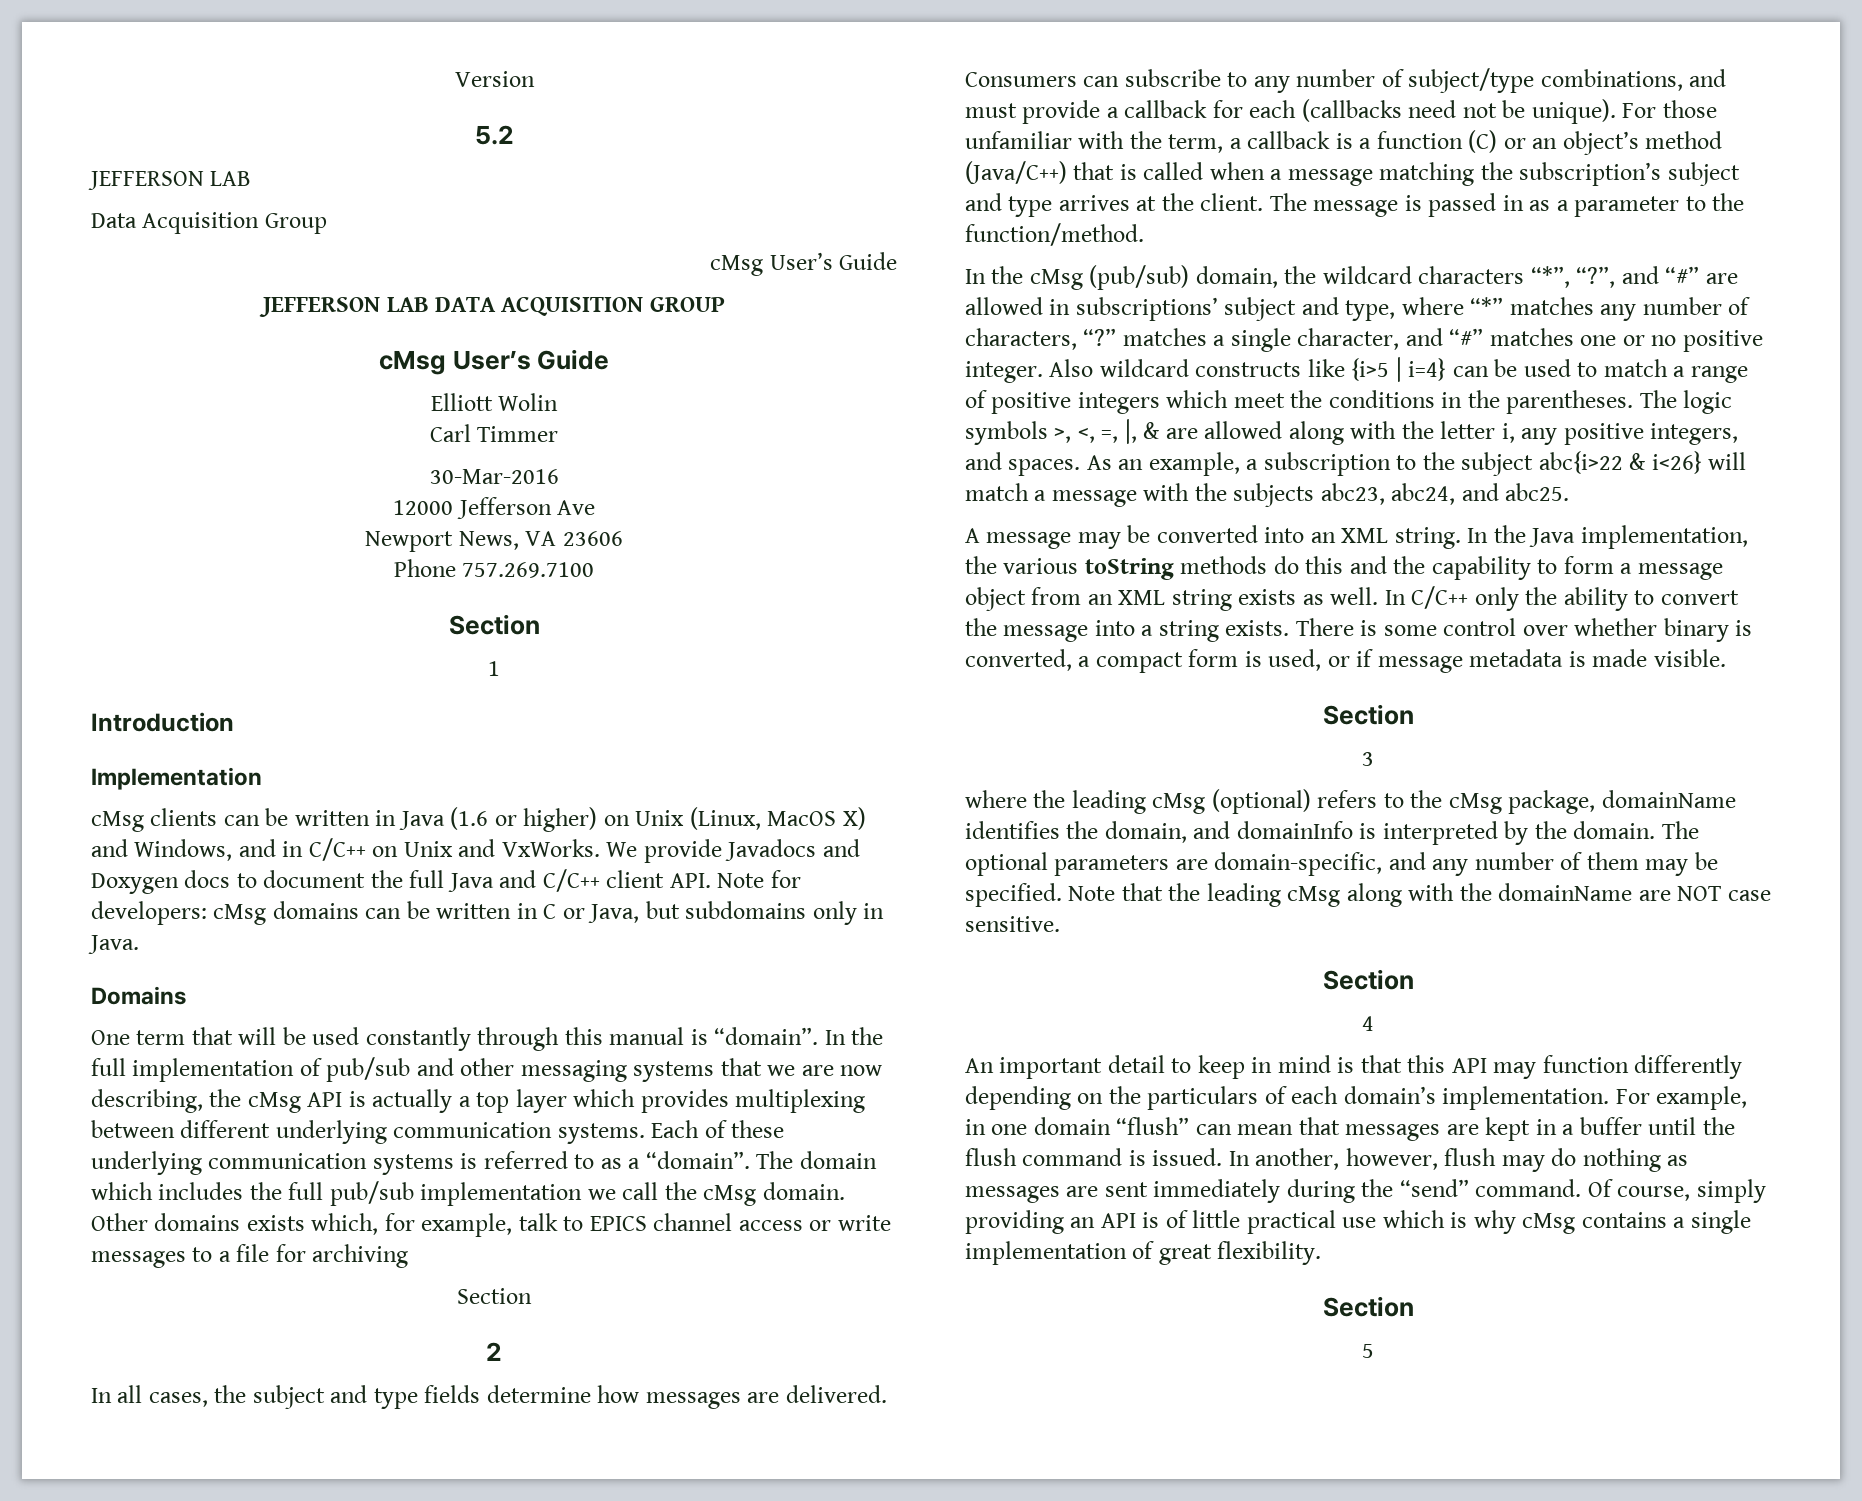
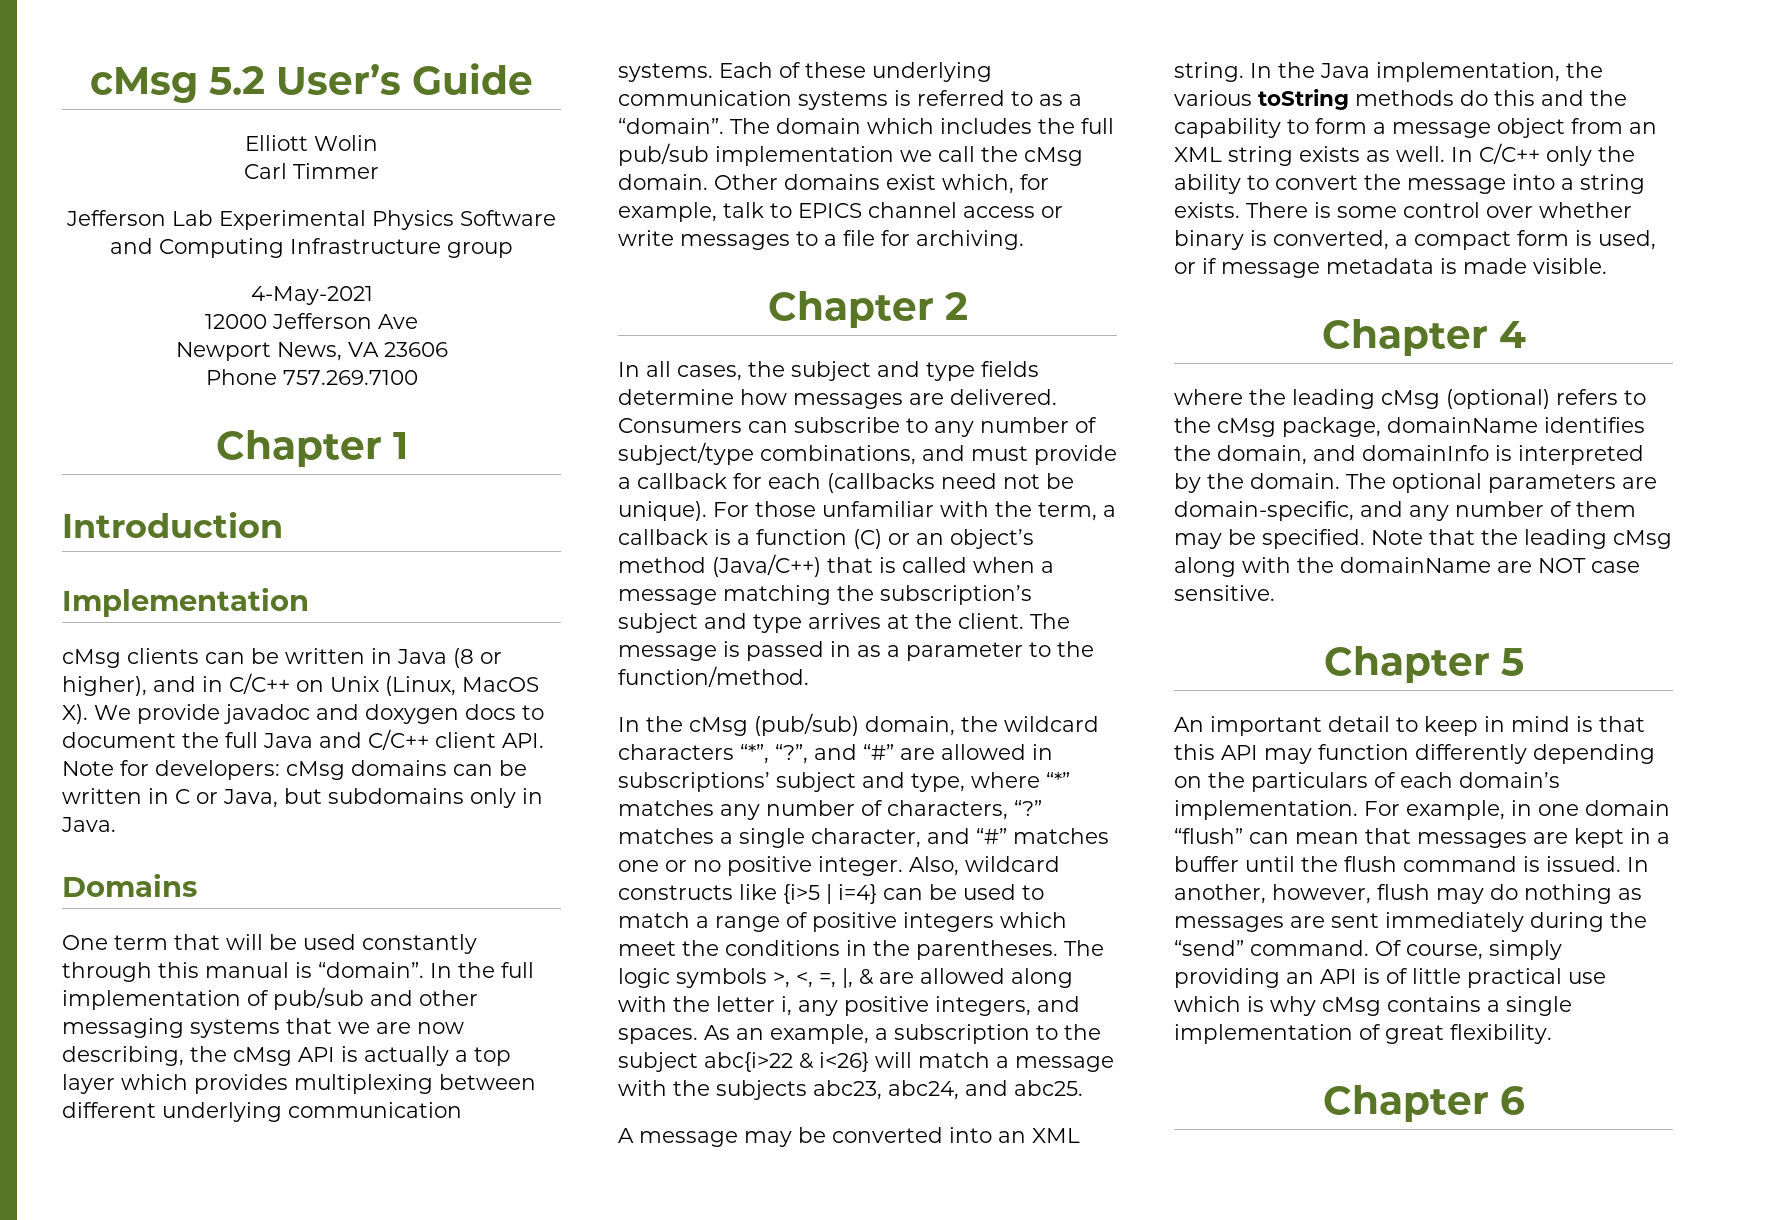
[454,71,535,87] Version // -> [90,67,198,103] cMsg
[88,171,252,190] [91,212,327,234] [710,252,897,276] [259,297,725,317] [378,350,446,375] // JEFFERSON LAB // Data Acquisition Group // cMsg User’s Guide // JEFFERSON LAB DATA ACQUISITION GROUP // cMsg -> (265, 80) none
[429,469,559,484] 30-Mar-2016 -> [66,210,556,230] [110,238,513,258] [250,286,373,305] Jefferson Lab Experimental Physics Software and Computing Infrastructure group // 4-May-2021
[448,614,540,635] Section // -> [215,430,382,467] Chapter
[450,807,866,832] [91,839,233,861] (1.6 or higher) on Unix (Linux, MacOS X) and Windows, -> [453,648,502,668] [62,676,147,696] (8 or higher),
[458,839,860,863] [91,873,179,894] and VxWorks. We provide Javadocs and Doxygen -> [385,676,539,696] [62,704,459,724] (Linux, MacOS X). We provide javadoc and doxygen
[246,1215,305,1231] exists -> [886,174,936,190] exist
[312,1244,409,1268] [457,1288,532,1304] archiving // Section // -> [916,230,1024,250] [767,291,934,328] archiving. // Chapter
[1049,359,1094,377] Also -> [909,856,959,876] Also,
[1322,704,1414,725] [1362,752,1374,766] Section // 3 -> [1321,319,1526,356] Chapter 4
[1322,969,1414,990] [1362,1016,1374,1031] Section // 4 -> [1323,646,1524,683] Chapter 5
[1322,1296,1414,1317] [1362,1344,1374,1358] Section // 5 -> [1322,1085,1525,1122] Chapter 6

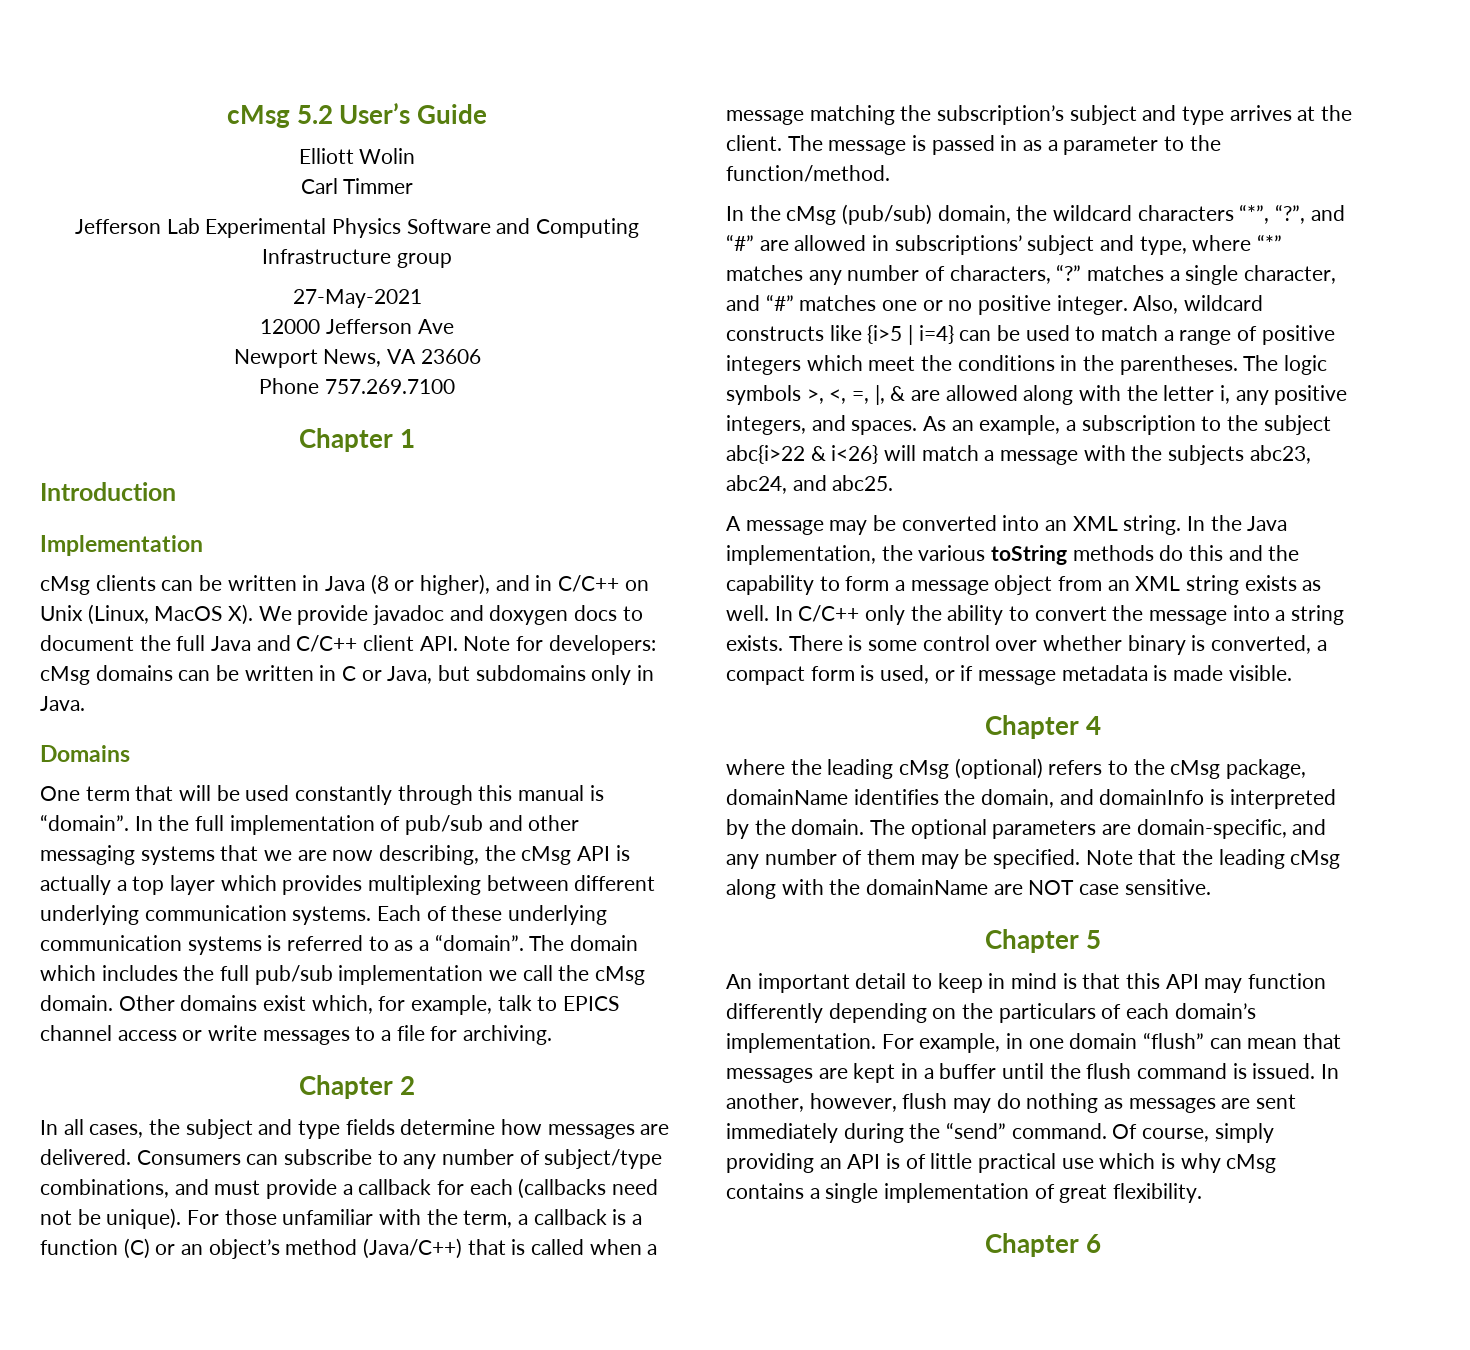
[250,286,373,305] 4-May-2021 -> [292,289,422,308] 27-May-2021

